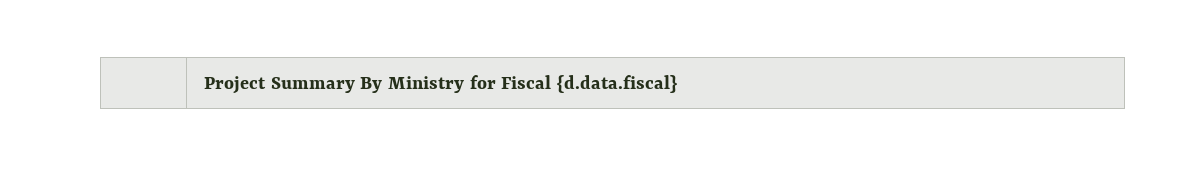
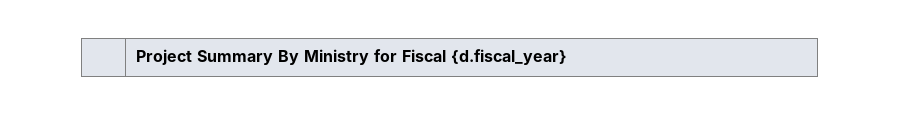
[556,75,677,93] {d.data.fiscal} -> [450,49,567,65] {d.fiscal_year}

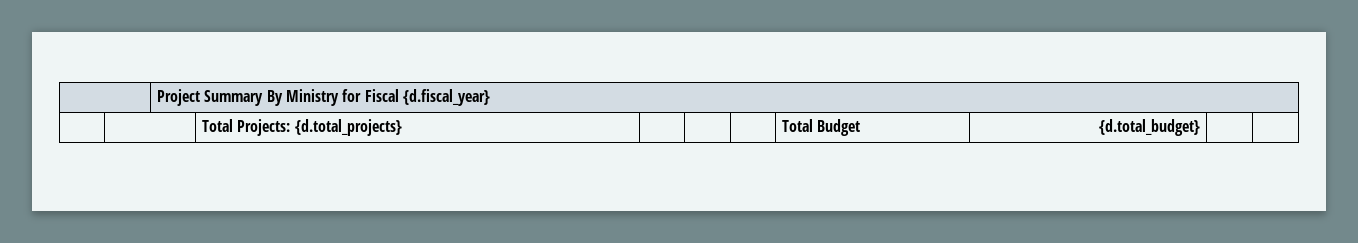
(567, 57) none -> [202,119,402,136] [782,119,861,136] [1098,119,1200,136] // | | Total Projects: {d.total_projects} | | | | Total Budget | {d.total_budget} | |

